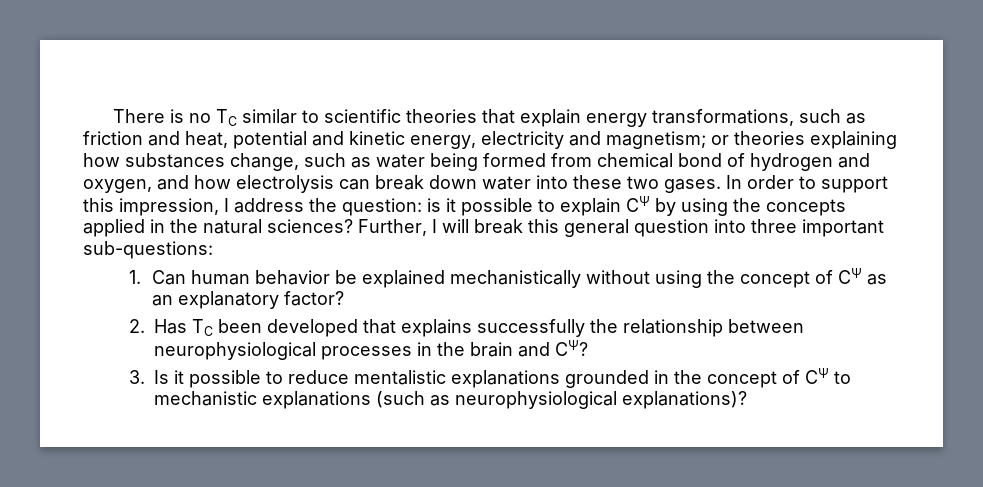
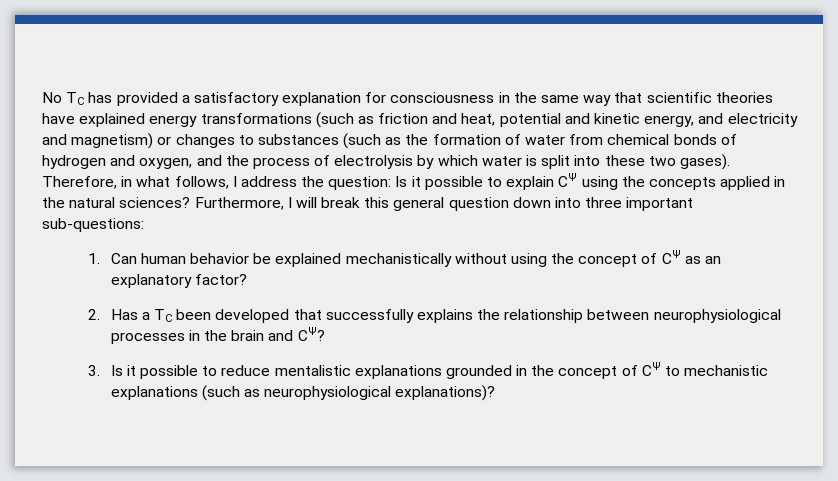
[113,109,842,127] There is no TC similar to scientific theories that explain energy transformations, such -> [42,92,773,106] [42,112,354,128] No TC has provided a satisfactory explanation for consciousness in the same way that scientific theories have explained energy transformations (such
(476, 142) none -> [698,113,724,124] and
[606,131,897,149] [83,153,546,171] magnetism; or theories explaining how substances change, such as water being formed -> [71,133,566,149] magnetism) or changes to substances (such as the formation of water
[678,153,722,167] bond -> [673,134,717,145] bonds
[194,175,888,193] [83,198,219,216] how electrolysis can break down water into these two gases. In order to support this impression, -> [225,154,730,170] [42,176,229,189] the process of electrolysis by which water is split into these two gases). Therefore, in what follows,
[427,198,441,212] is -> [395,176,408,187] Is
[655,198,676,216] by -> (578, 180) none
[358,219,427,236] Further, -> [194,197,284,210] Furthermore,
(709, 228) none -> [512,197,551,208] down
(187, 326) none -> [141,312,150,320] a
[400,319,585,337] explains successfully -> [325,309,473,323] successfully explains

